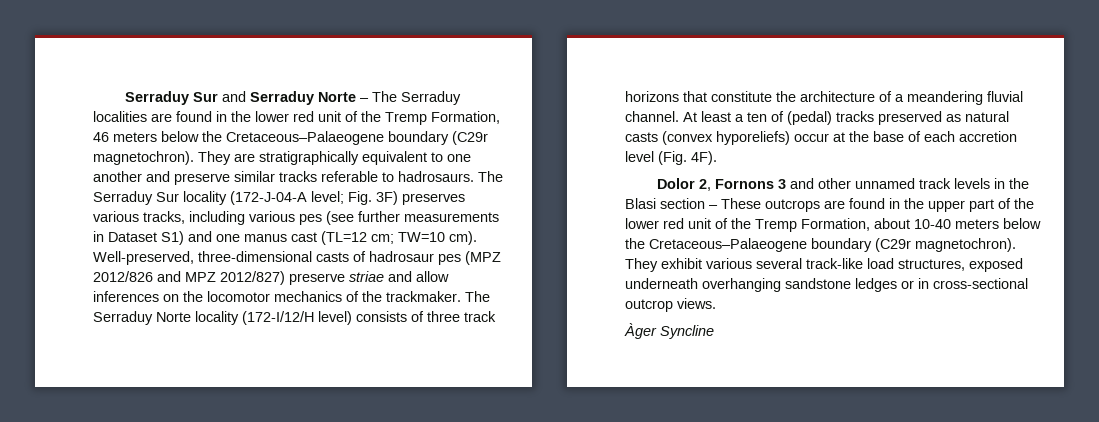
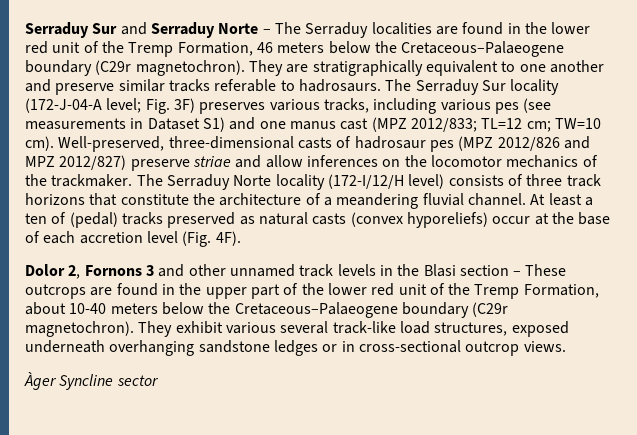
[358,211,400,222] further -> (552, 105) none
[321,231,367,245] (TL=12 -> [371,117,523,132] (MPZ 2012/833; TL=12
(714, 332) none -> [116,375,159,386] sector

